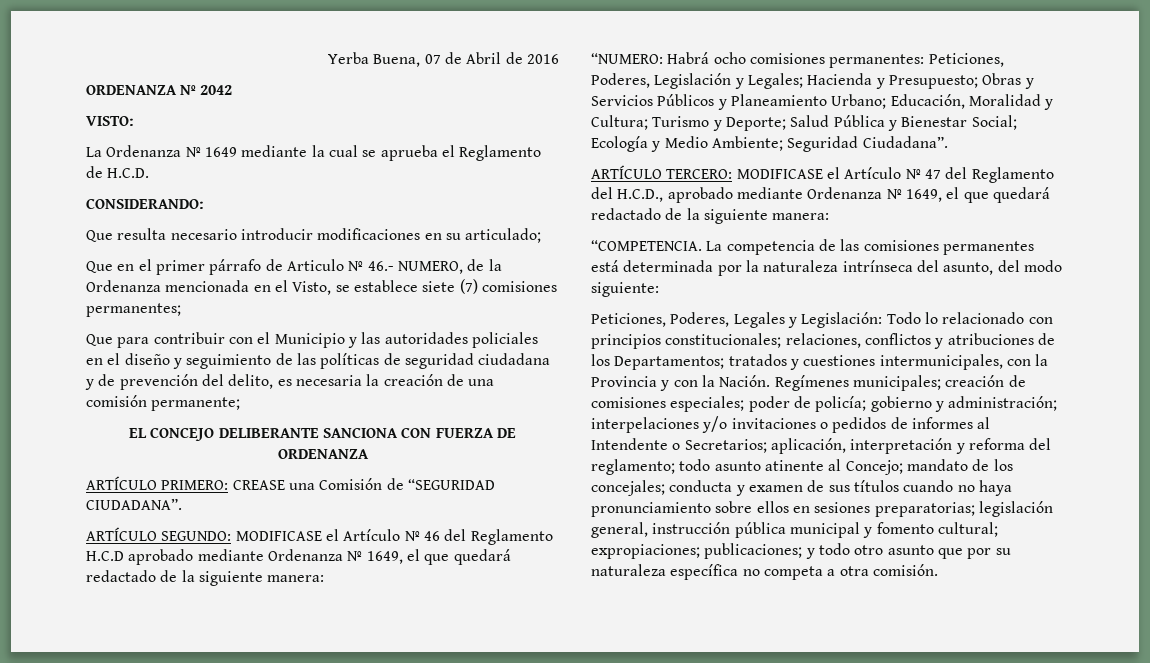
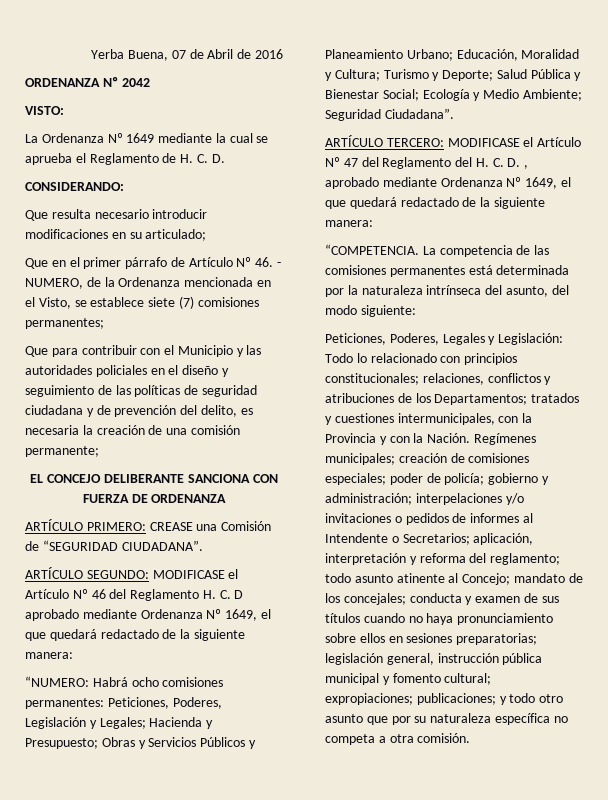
[107,168,150,178] H.C.D. -> [180,154,225,163] H. C. D.
[286,259,394,271] Articulo Nº 46.- -> [188,257,282,267] Artículo Nº 46. -
[86,551,124,561] H.C.D -> [202,590,244,599] H. C. D
[617,189,664,202] H.C.D., -> [475,158,529,169] H. C. D. ,

